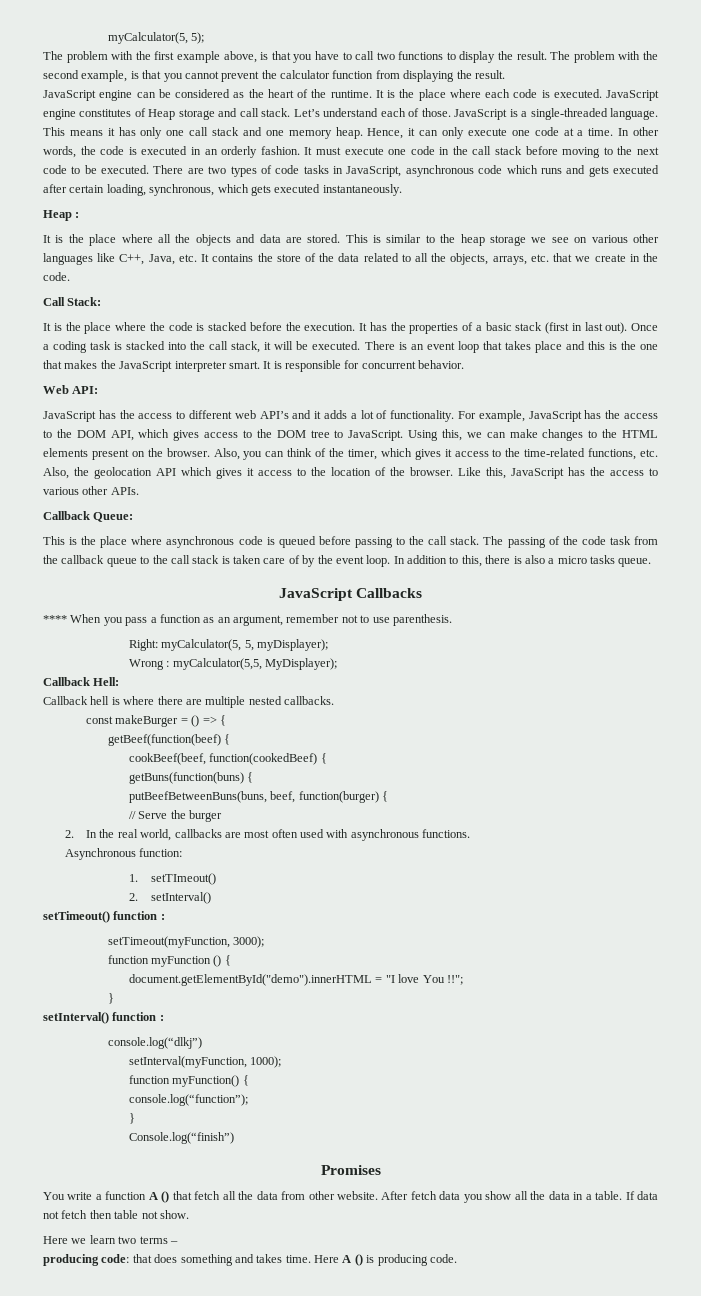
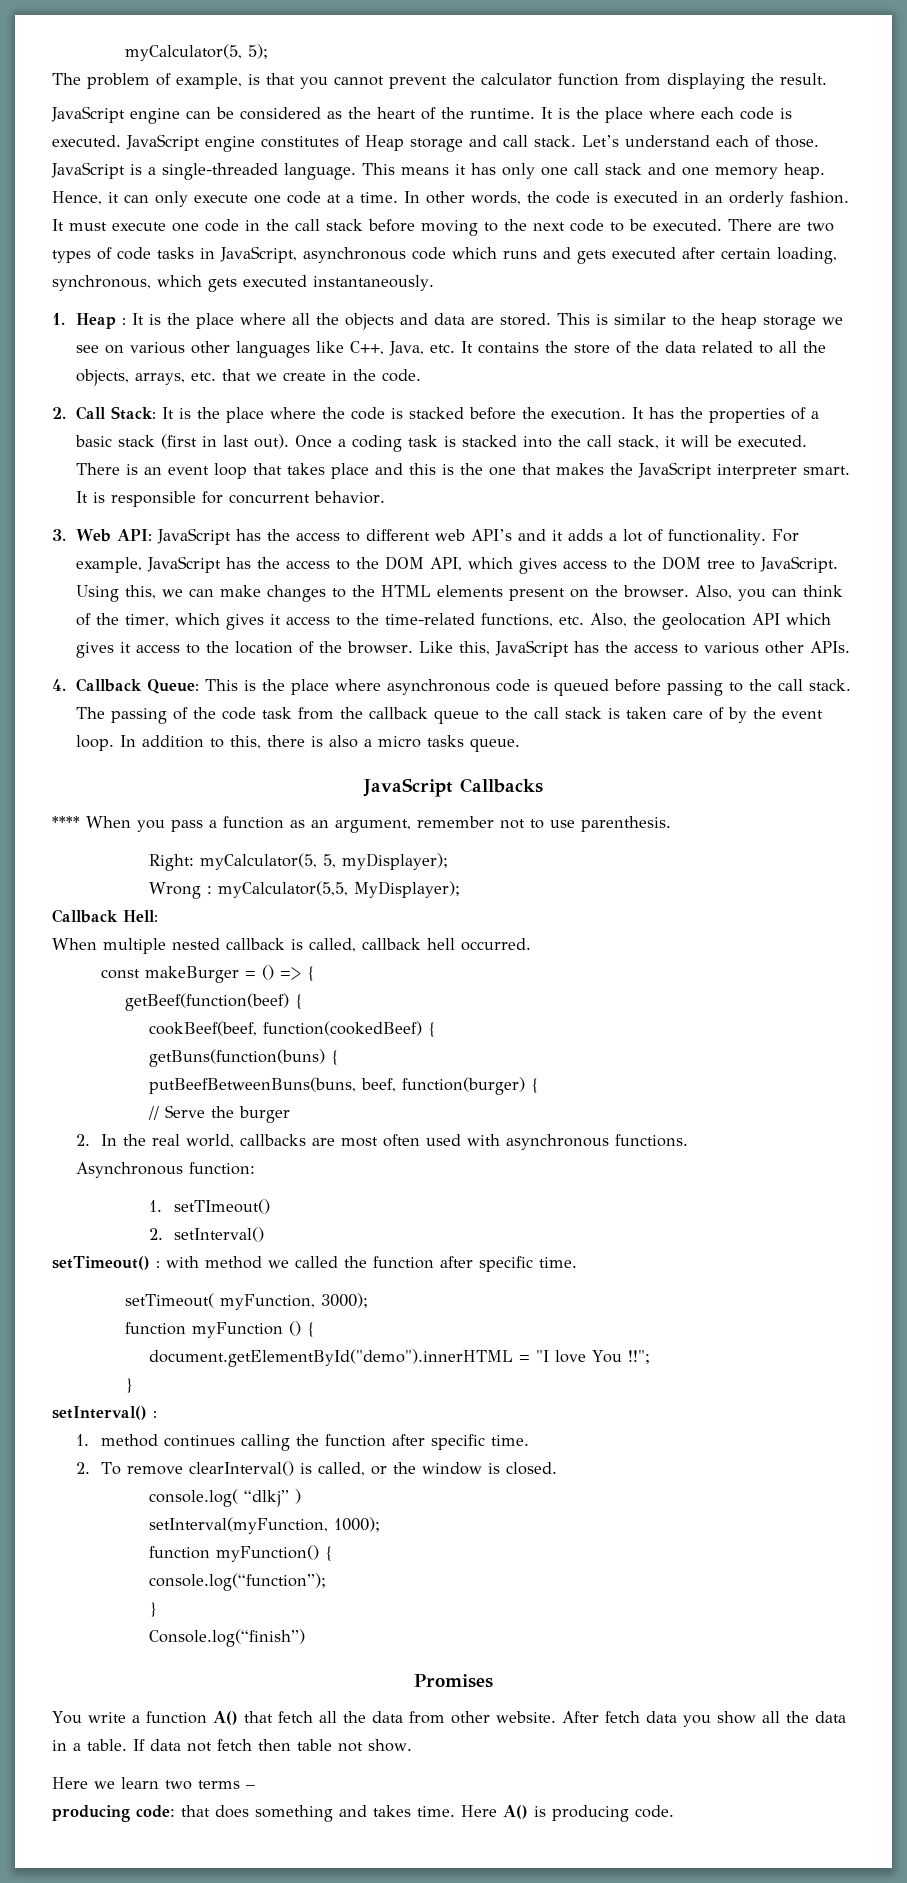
[111,51,658,63] [43,70,79,79] with the first example above, is that you have to call two functions to display the result. The problem with the second -> [156,73,171,86] of
(402, 190) none -> [52,313,65,325] 1.
(80, 215) // -> (127, 321) none
(70, 276) none -> [52,407,66,419] 2.
(102, 301) // -> (157, 413) none
(465, 364) none -> [52,529,66,541] 3.
(99, 390) // -> (153, 535) none
(139, 491) none -> [52,679,66,691] 4.
(134, 517) // -> (200, 686) none
[43,696,334,708] Callback hell is where there are multiple nested callbacks. -> [52,938,531,954] When multiple nested callback is called, callback hell occurred.
[113,911,165,920] [107,936,230,948] function : // setTimeout(myFunction, -> [156,1256,577,1272] [125,1293,316,1310] : with method we called the function after specific time. // setTimeout( myFunction,
[112,1012,164,1021] [107,1037,202,1049] function : // console.log(“dlkj”) -> [153,1411,157,1418] [76,1434,529,1451] [76,1461,557,1476] [149,1489,302,1507] : // 1. method continues calling the function after specific time. // 2. To remove clearInterval() is called, or the window is closed. // console.log( “dlkj” )
[148,1191,170,1203] A () -> [212,1711,238,1725] A()
[342,1254,363,1266] A () -> [503,1805,528,1819] A()

